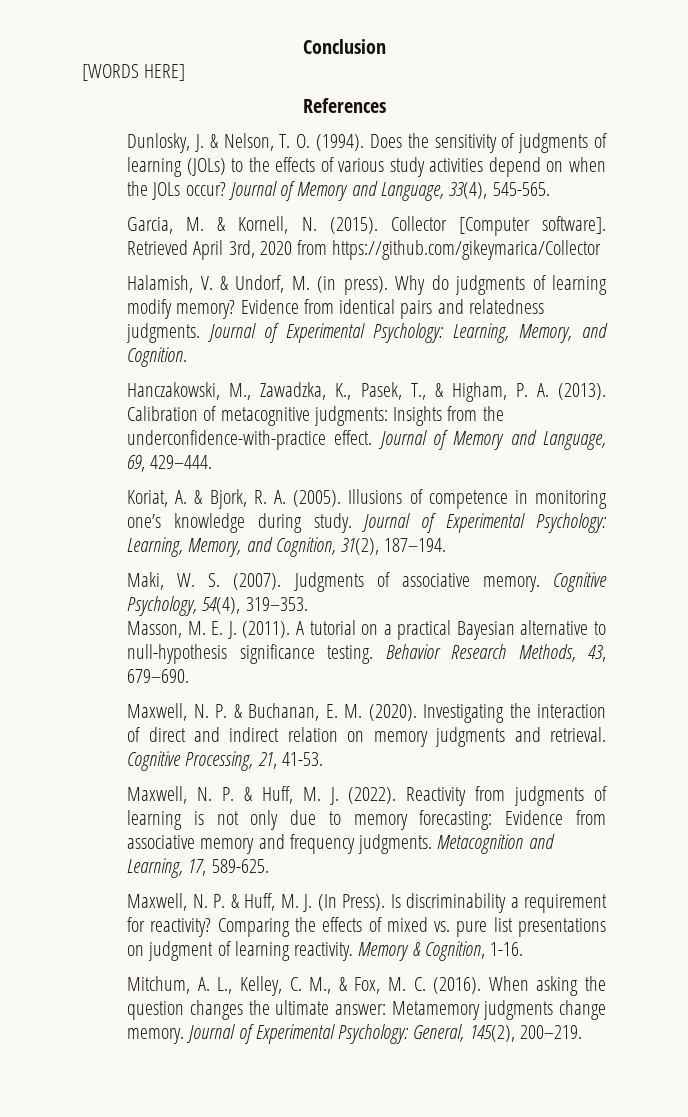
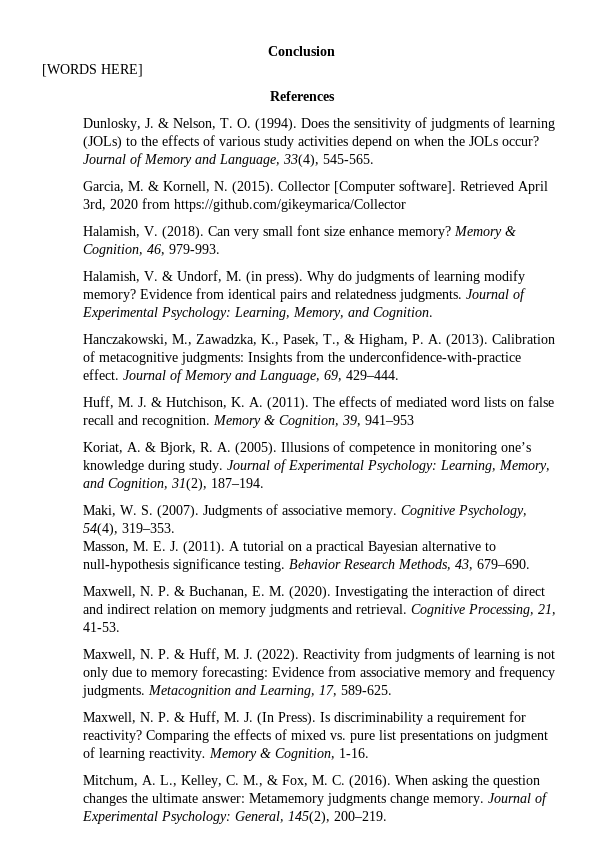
(602, 250) none -> [83,225,517,239] [83,244,221,257] // Halamish, V. (2018). Can very small font size enhance memory? Memory & Cognition, 46, 979-993.
(213, 462) none -> [83,396,555,410] [83,415,415,428] // Huff, M. J. & Hutchison, K. A. (2011). The effects of mediated word lists on false recall and recognition. Memory & Cognition, 39, 941–953

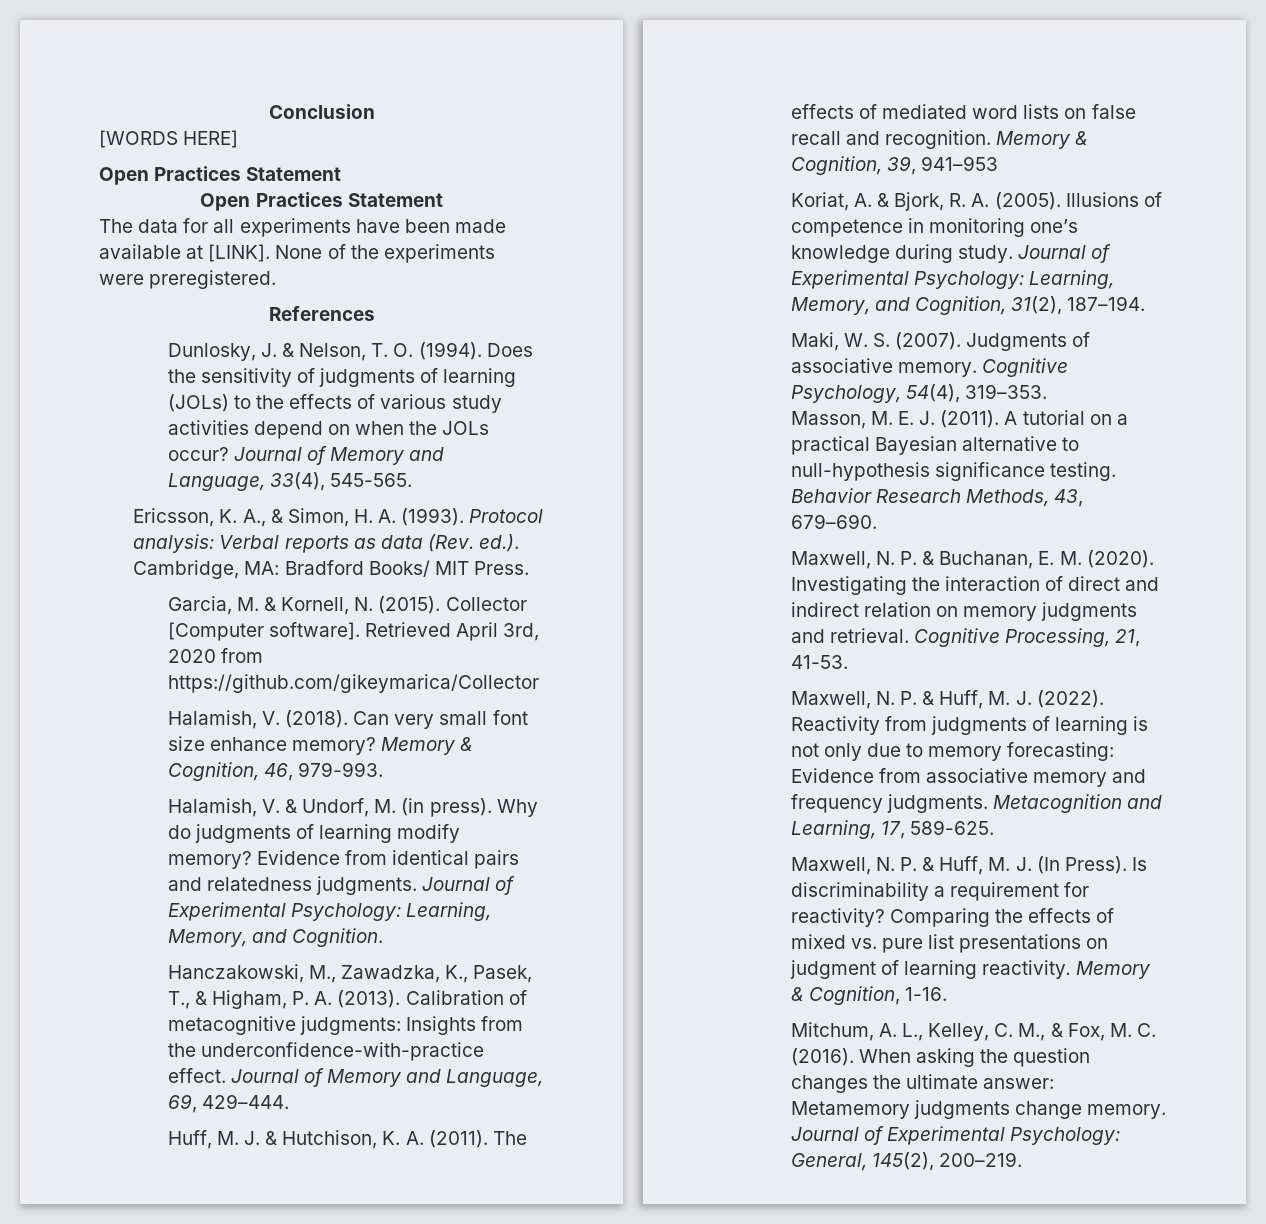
(143, 70) none -> [99,166,342,185] [200,192,443,211] [99,218,506,237] [99,244,495,263] [99,270,277,289] // Open Practices Statement // Open Practices Statement // The data for all experiments have been made available at [LINK]. None of the experiments were preregistered.
(375, 159) none -> [133,508,544,527] [133,534,520,553] [133,560,530,579] // Ericsson, K. A., & Simon, H. A. (1993). Protocol analysis: Verbal reports as data (Rev. ed.). Cambridge, MA: Bradford Books/ MIT Press.

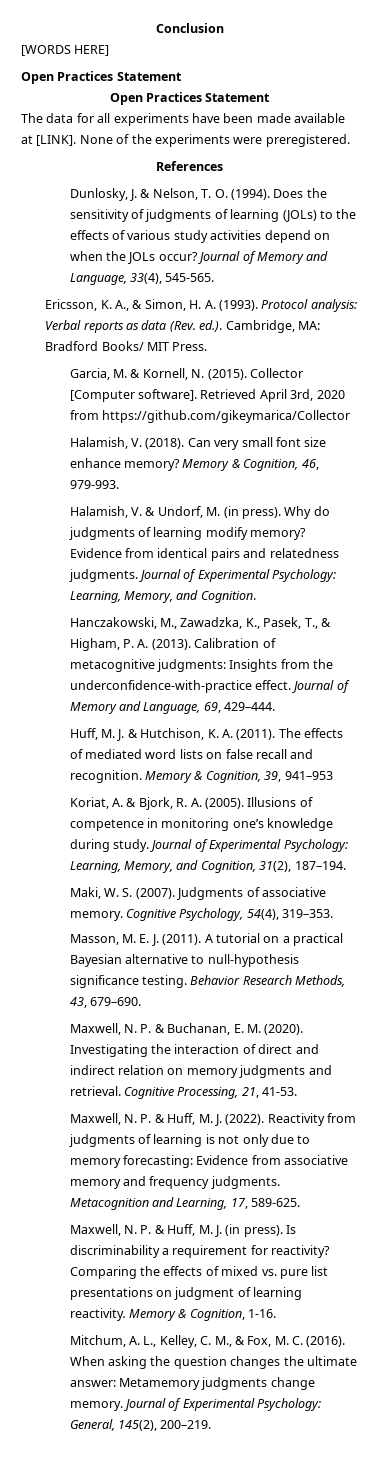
[1036,856,1127,874] (In Press). -> [225,1224,283,1237] (in press).

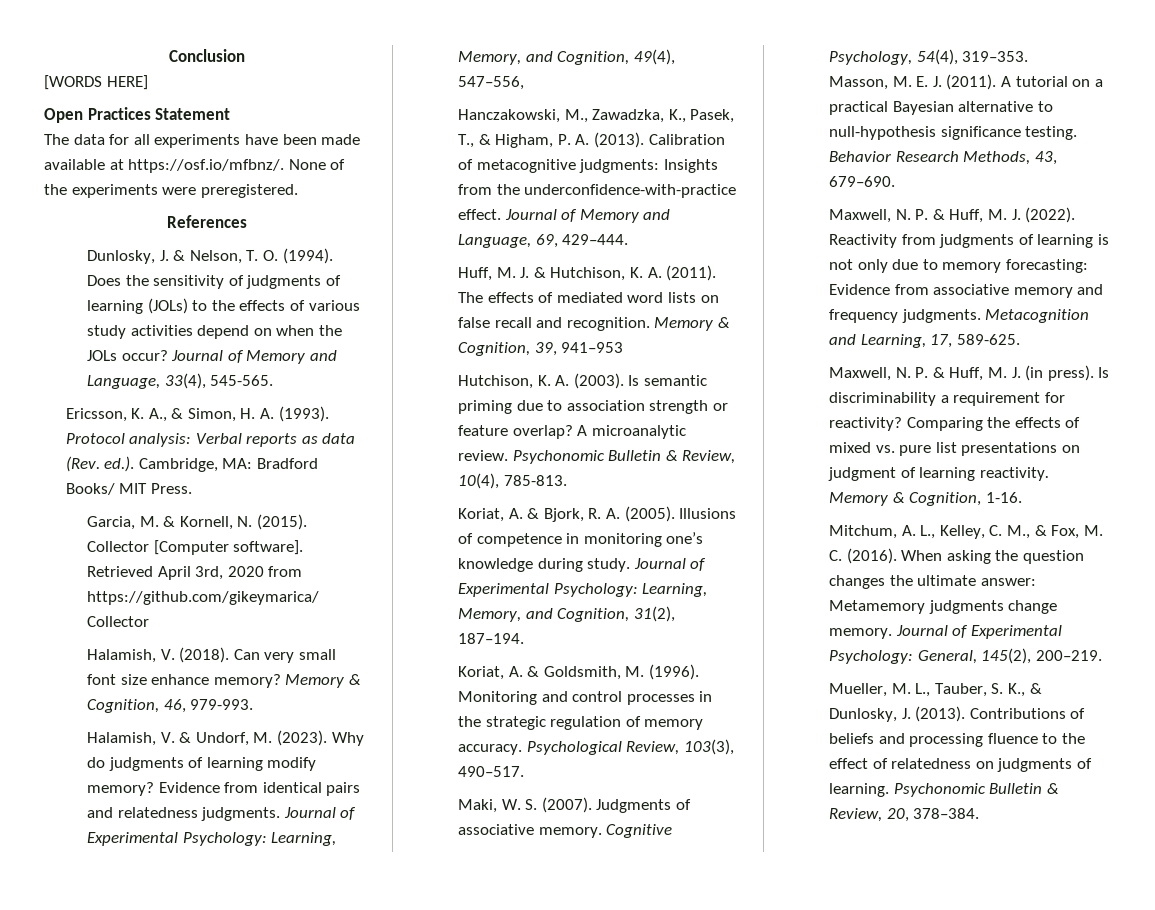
[109,92,271,105] // Open Practices Statement -> (231, 114) none
[36,135,77,146] [LINK]. -> [128,159,285,173] https://osf.io/mfbnz/.
[223,506,281,519] (in press). -> [277,730,328,746] (2023).
[200,591,256,603] Cognition. -> [557,49,675,65] [458,76,525,90] Cognition, 49(4), 547–556,
(333, 775) none -> [458,373,708,389] [458,400,729,414] [458,425,686,439] [458,450,736,464] [458,473,567,489] // Hutchison, K. A. (2003). Is semantic priming due to association strength or feature overlap? A microanalytic review. Psychonomic Bulletin & Review, 10(4), 785-813.
(346, 865) none -> [458,664,700,680] [458,691,713,705] [458,716,704,730] [458,739,734,755] [458,766,525,777] // Koriat, A. & Goldsmith, M. (1996). Monitoring and control processes in the strategic regulation of memory accuracy. Psychological Review, 103(3), 490–517.
[69,1023,304,1035] [69,1044,319,1057] [69,1065,332,1078] [69,1086,298,1099] // Maxwell, N. P. & Buchanan, E. M. (2020). Investigating the interaction of direct and indirect relation on memory judgments and retrieval. Cognitive Processing, 21, 41-53. -> (896, 181) none
(212, 1424) none -> [829,683,1042,697] [829,706,1086,722] [829,733,1086,747] [829,758,1093,772] [829,783,1059,797] [829,808,980,822] // Mueller, M. L., Tauber, S. K., & Dunlosky, J. (2013). Contributions of beliefs and processing fluence to the effect of relatedness on judgments of learning. Psychonomic Bulletin & Review, 20, 378–384.

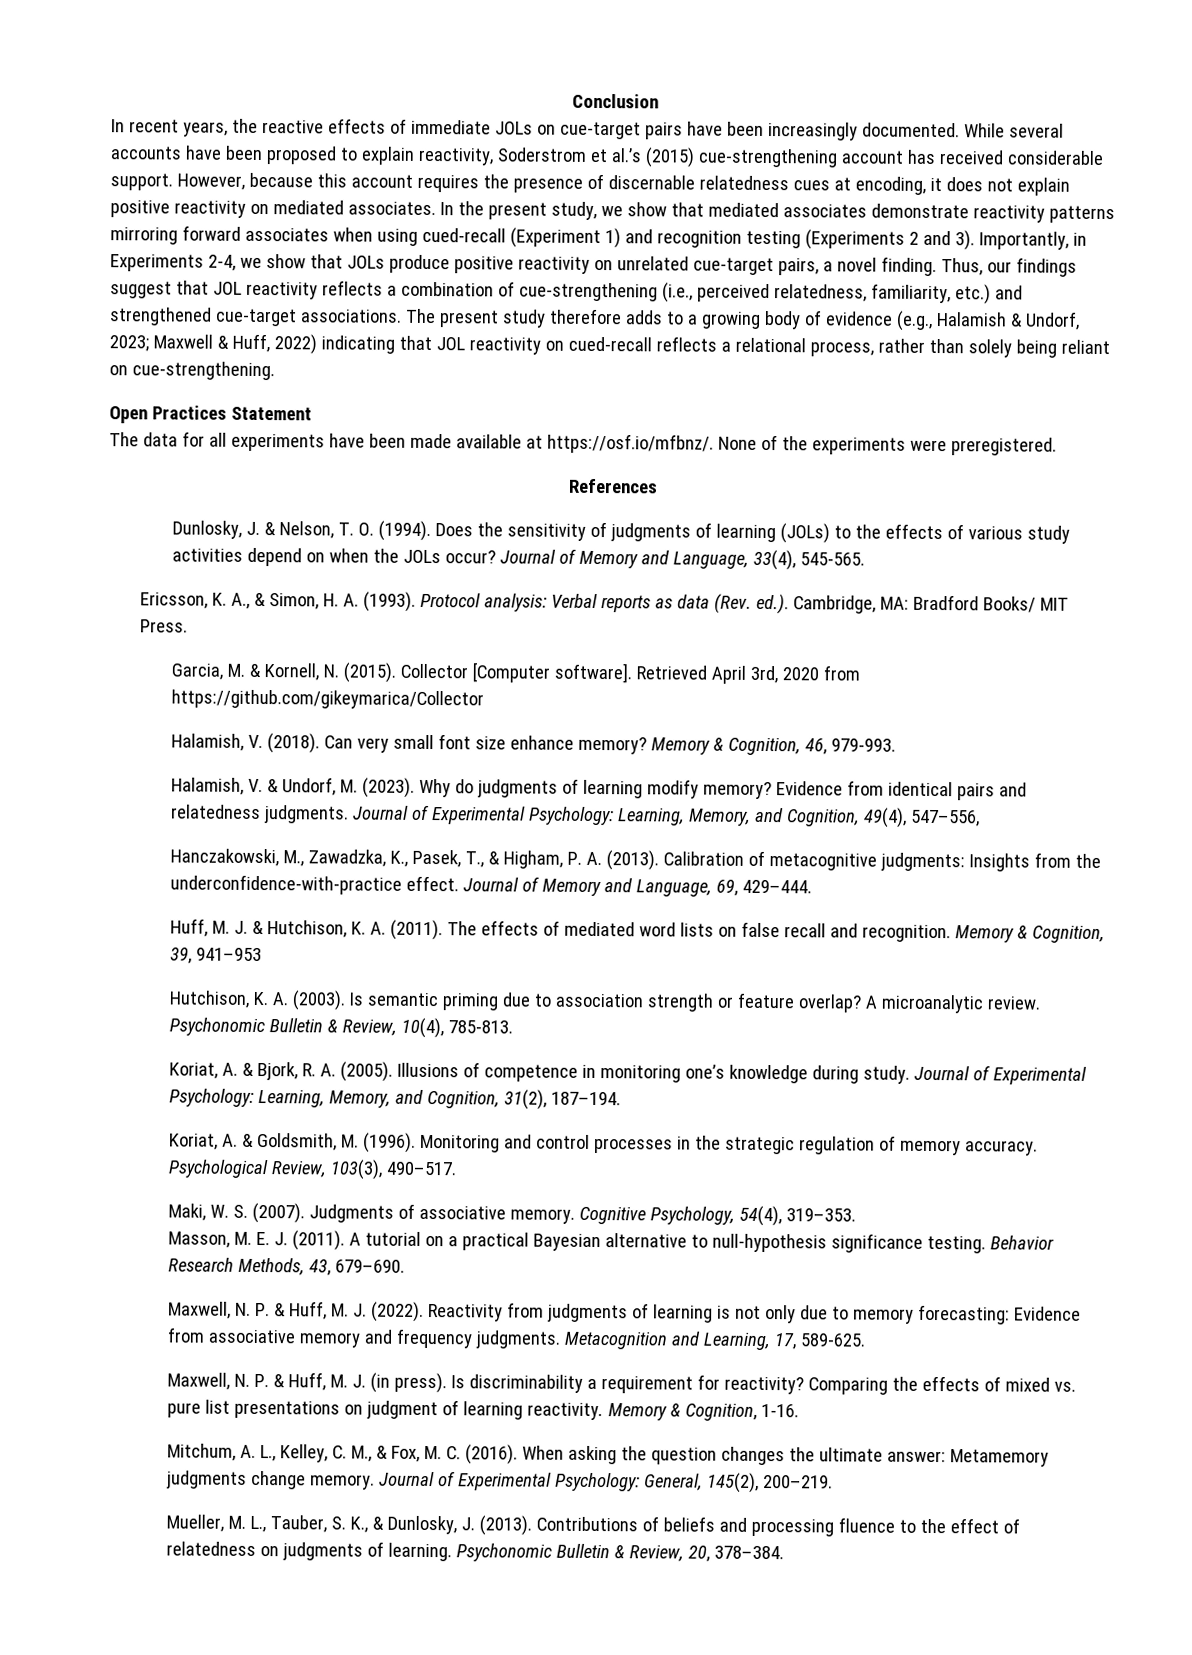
[44,75,148,90] [WORDS HERE] -> [111,118,1064,141] [110,145,1104,168] [110,172,1070,196] [110,200,1115,224] [110,225,1087,251] [110,254,1077,277] [110,280,1023,305] [109,307,1080,331] [109,333,1110,358] [109,361,275,381] In recent years, the reactive effects of immediate JOLs on cue-target pairs have been increasingly documented. While several accounts have been proposed to explain reactivity, Soderstrom et al.’s (2015) cue-strengthening account has received considerable support. However, because this account requires the presence of discernable relatedness cues at encoding, it does not explain positive reactivity on mediated associates. In the present study, we show that mediated associates demonstrate reactivity patterns mirroring forward associates when using cued-recall (Experiment 1) and recognition testing (Experiments 2 and 3). Importantly, in Experiments 2-4, we show that JOLs produce positive reactivity on unrelated cue-target pairs, a novel finding. Thus, our findings suggest that JOL reactivity reflects a combination of cue-strengthening (i.e., perceived relatedness, familiarity, etc.) and strengthened cue-target associations. The present study therefore adds to a growing body of evidence (e.g., Halamish & Undorf, 2023; Maxwell & Huff, 2022) indicating that JOL reactivity on cued-recall reflects a relational process, rather than solely being reliant on cue-strengthening.

